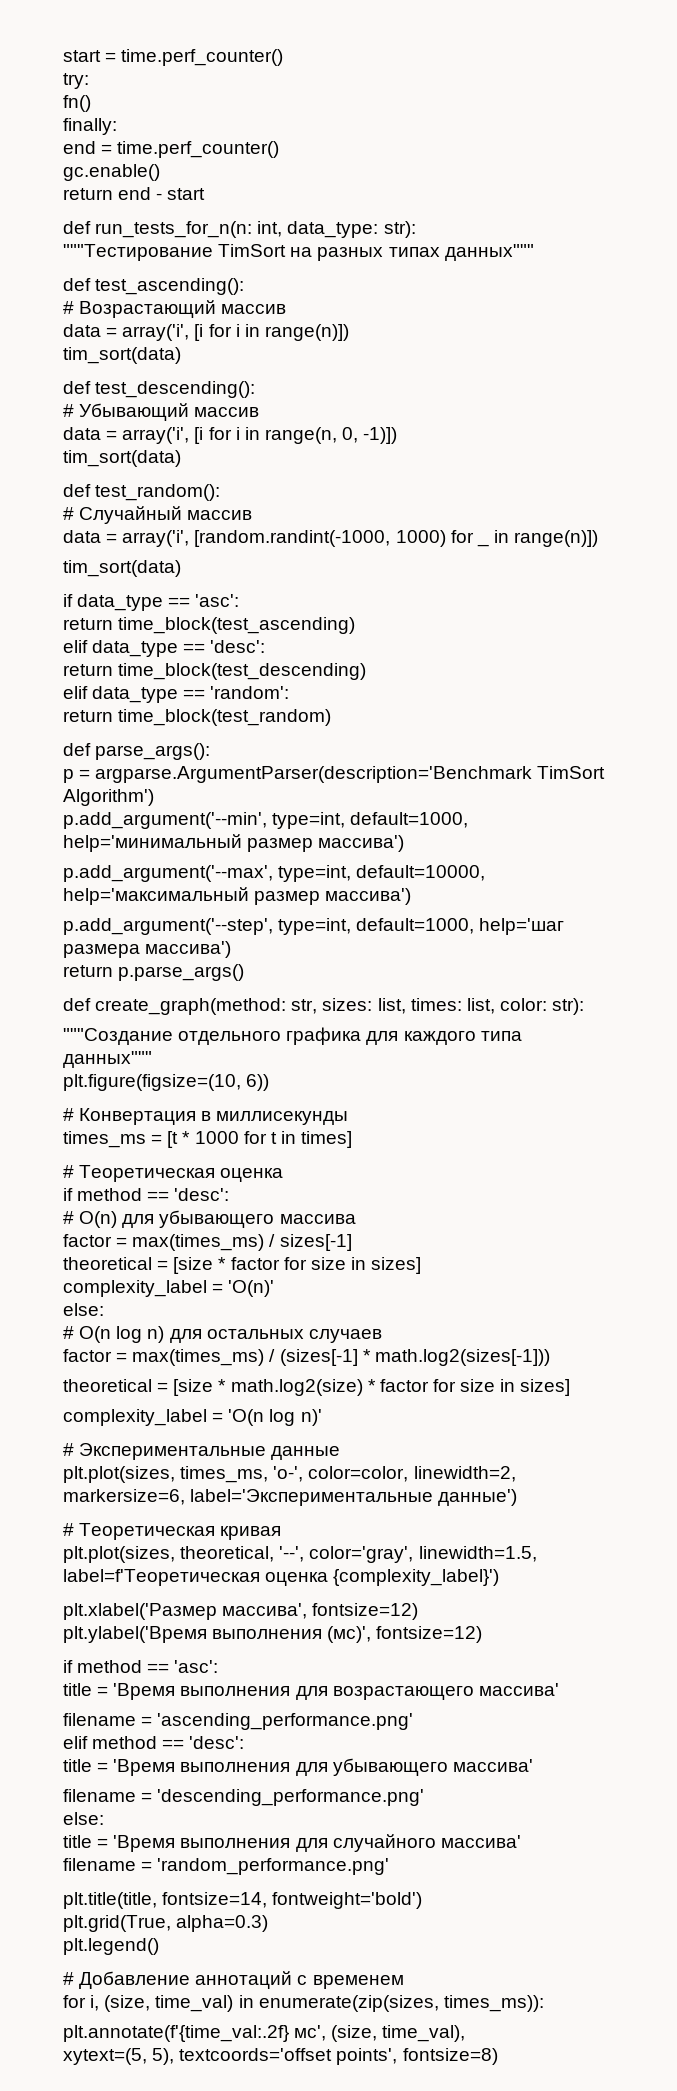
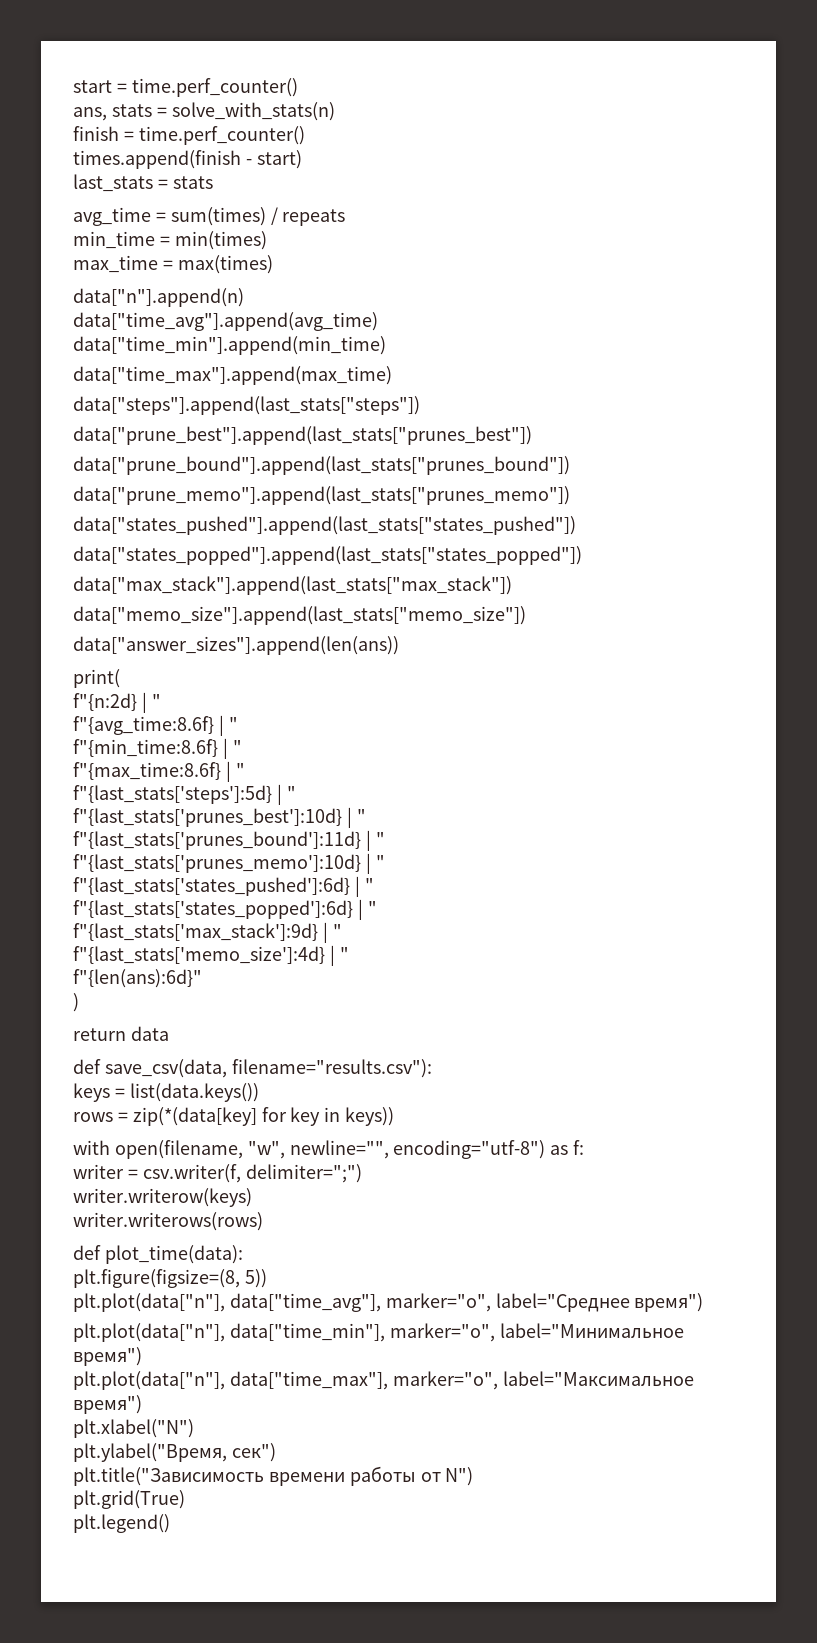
[63,73,89,89] [63,95,91,112] [63,118,117,135] [63,141,280,158] [63,164,160,181] [63,187,206,200] [63,221,416,238] [63,244,534,261] [63,278,245,295] [63,300,287,318] [63,324,349,341] [63,347,181,364] [63,381,256,398] [63,403,260,421] [63,427,398,444] [63,450,181,467] [63,484,221,501] [63,506,253,524] [63,530,474,547] [476,543,489,547] [493,530,599,547] [63,560,181,577] [63,594,240,611] [63,617,356,634] [63,640,266,657] [63,663,367,680] [63,686,290,703] [63,709,332,726] [63,743,211,760] [63,766,606,783] [63,789,154,806] [63,812,469,829] [63,834,405,852] [63,865,486,882] [63,887,412,905] [63,918,565,935] [63,941,232,958] [63,964,245,981] [63,998,585,1015] [63,1027,522,1045] [63,1051,152,1068] [63,1074,270,1091] [63,1108,349,1125] [63,1131,353,1148] [63,1165,284,1182] [63,1188,230,1201] [63,1210,356,1228] [63,1234,352,1251] [63,1257,422,1274] [63,1280,275,1297] [63,1303,104,1316] [63,1326,382,1343] [63,1349,550,1366] [63,1379,571,1396] [63,1409,322,1426] [63,1443,341,1460] [63,1466,516,1483] [63,1489,518,1506] [63,1523,282,1540] [63,1546,537,1563] [63,1569,500,1586] [63,1603,419,1620] [63,1626,483,1643] [63,1660,219,1673] [63,1683,559,1700] [63,1713,414,1730] [63,1736,245,1749] [63,1758,533,1776] [63,1789,425,1806] [63,1812,104,1825] [63,1834,521,1852] [63,1858,390,1875] [63,1892,423,1909] [63,1915,269,1932] [63,1938,159,1955] [63,1971,404,1989] [63,1995,544,2012] [63,2025,466,2042] [63,2048,498,2065] try: // fn() // finally: // end = time.perf_counter() // gc.enable() // return end - start // def run_tests_for_n(n: int, data_type: str): // """Тестирование TimSort на разных типах данных""" // def test_ascending(): // # Возрастающий массив // data = array('i', [i for i in range(n)]) // tim_sort(data) // def test_descending(): // # Убывающий массив // data = array('i', [i for i in range(n, 0, -1)]) // tim_sort(data) // def test_random(): // # Случайный массив // data = array('i', [random.randint(-1000, 1000) for _ in range(n)]) // tim_sort(data) // if data_type == 'asc': // return time_block(test_ascending) // elif data_type == 'desc': // return time_block(test_descending) // elif data_type == 'random': // return time_block(test_random) // def parse_args(): // p = argparse.ArgumentParser(description='Benchmark TimSort Algorithm') // p.add_argument('--min', type=int, default=1000, help='минимальный размер массива') // p.add_argument('--max', type=int, default=10000, help='максимальный размер массива') // p.add_argument('--step', type=int, default=1000, help='шаг размера массива') // return p.parse_args() // def create_graph(method: str, sizes: list, times: list, color: str): // """Создание отдельного графика для каждого типа данных""" // plt.figure(figsize=(10, 6)) // # Конвертация в миллисекунды // times_ms = [t * 1000 for t in times] // # Теоретическая оценка // if method == 'desc': // # O(n) для убывающего массива // factor = max(times_ms) / sizes[-1] // theoretical = [size * factor for size in sizes] // complexity_label = 'O(n)' // else: // # O(n log n) для остальных случаев // factor = max(times_ms) / (sizes[-1] * math.log2(sizes[-1])) // theoretical = [size * math.log2(size) * factor for size in sizes] // complexity_label = 'O(n log n)' // # Экспериментальные данные // plt.plot(sizes, times_ms, 'o-', color=color, linewidth=2, markersize=6, label='Экспериментальные данные') // # Теоретическая кривая // plt.plot(sizes, theoretical, '--', color='gray', linewidth=1.5, label=f'Теоретическая оценка {complexity_label}') // plt.xlabel('Размер массива', fontsize=12) // plt.ylabel('Время выполнения (мс)', fontsize=12) // if method == 'asc': // title = 'Время выполнения для возрастающего массива' // filename = 'ascending_performance.png' // elif method == 'desc': // title = 'Время выполнения для убывающего массива' // filename = 'descending_performance.png' // else: // title = 'Время выполнения для случайного массива' // filename = 'random_performance.png' // plt.title(title, fontsize=14, fontweight='bold') // plt.grid(True, alpha=0.3) // plt.legend() // # Добавление аннотаций с временем // for i, (size, time_val) in enumerate(zip(sizes, times_ms)): // plt.annotate(f'{time_val:.2f} мс', (size, time_val), // xytext=(5, 5), textcoords='offset points', fontsize=8) -> [73,102,335,121] [73,126,305,145] [73,150,302,169] [73,174,213,192] [73,207,346,226] [73,231,267,250] [73,255,273,274] [73,288,244,307] [73,312,378,331] [73,336,386,355] [73,366,392,385] [73,396,420,415] [73,426,532,445] [73,456,570,475] [73,486,570,505] [73,516,576,535] [73,546,582,565] [73,576,512,595] [73,606,526,625] [73,636,399,655] [73,669,120,688] [73,692,161,713] [73,715,238,736] [73,738,242,759] [73,761,245,782] [73,784,296,805] [73,807,366,828] [73,830,385,851] [73,853,385,874] [73,876,374,897] [73,899,377,920] [73,922,342,943] [73,945,349,966] [73,969,202,988] [73,993,79,1012] [73,1026,169,1041] [73,1059,432,1078] [73,1083,259,1102] [73,1107,395,1126] [73,1140,585,1159] [73,1164,362,1183] [73,1188,252,1207] [73,1212,263,1231] [73,1245,243,1264] [73,1269,267,1288] [73,1293,704,1312] [73,1323,684,1342] [73,1347,142,1366] [73,1371,694,1390] [73,1395,142,1414] [73,1419,194,1438] [73,1443,276,1462] [73,1466,474,1486] [73,1490,185,1509] [73,1514,170,1533] ans, stats = solve_with_stats(n) // finish = time.perf_counter() // times.append(finish - start) // last_stats = stats // avg_time = sum(times) / repeats // min_time = min(times) // max_time = max(times) // data["n"].append(n) // data["time_avg"].append(avg_time) // data["time_min"].append(min_time) // data["time_max"].append(max_time) // data["steps"].append(last_stats["steps"]) // data["prune_best"].append(last_stats["prunes_best"]) // data["prune_bound"].append(last_stats["prunes_bound"]) // data["prune_memo"].append(last_stats["prunes_memo"]) // data["states_pushed"].append(last_stats["states_pushed"]) // data["states_popped"].append(last_stats["states_popped"]) // data["max_stack"].append(last_stats["max_stack"]) // data["memo_size"].append(last_stats["memo_size"]) // data["answer_sizes"].append(len(ans)) // print( // f"{n:2d} | " // f"{avg_time:8.6f} | " // f"{min_time:8.6f} | " // f"{max_time:8.6f} | " // f"{last_stats['steps']:5d} | " // f"{last_stats['prunes_best']:10d} | " // f"{last_stats['prunes_bound']:11d} | " // f"{last_stats['prunes_memo']:10d} | " // f"{last_stats['states_pushed']:6d} | " // f"{last_stats['states_popped']:6d} | " // f"{last_stats['max_stack']:9d} | " // f"{last_stats['memo_size']:4d} | " // f"{len(ans):6d}" // ) // return data // def save_csv(data, filename="results.csv"): // keys = list(data.keys()) // rows = zip(*(data[key] for key in keys)) // with open(filename, "w", newline="", encoding="utf-8") as f: // writer = csv.writer(f, delimiter=";") // writer.writerow(keys) // writer.writerows(rows) // def plot_time(data): // plt.figure(figsize=(8, 5)) // plt.plot(data["n"], data["time_avg"], marker="o", label="Среднее время") // plt.plot(data["n"], data["time_min"], marker="o", label="Минимальное время") // plt.plot(data["n"], data["time_max"], marker="o", label="Максимальное время") // plt.xlabel("N") // plt.ylabel("Время, сек") // plt.title("Зависимость времени работы от N") // plt.grid(True) // plt.legend()

